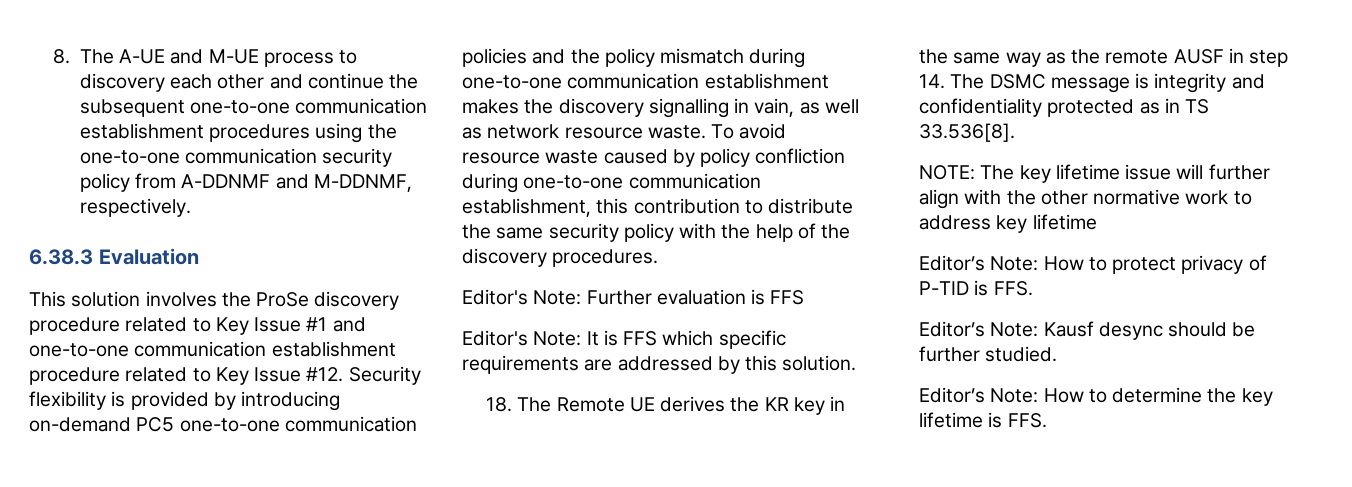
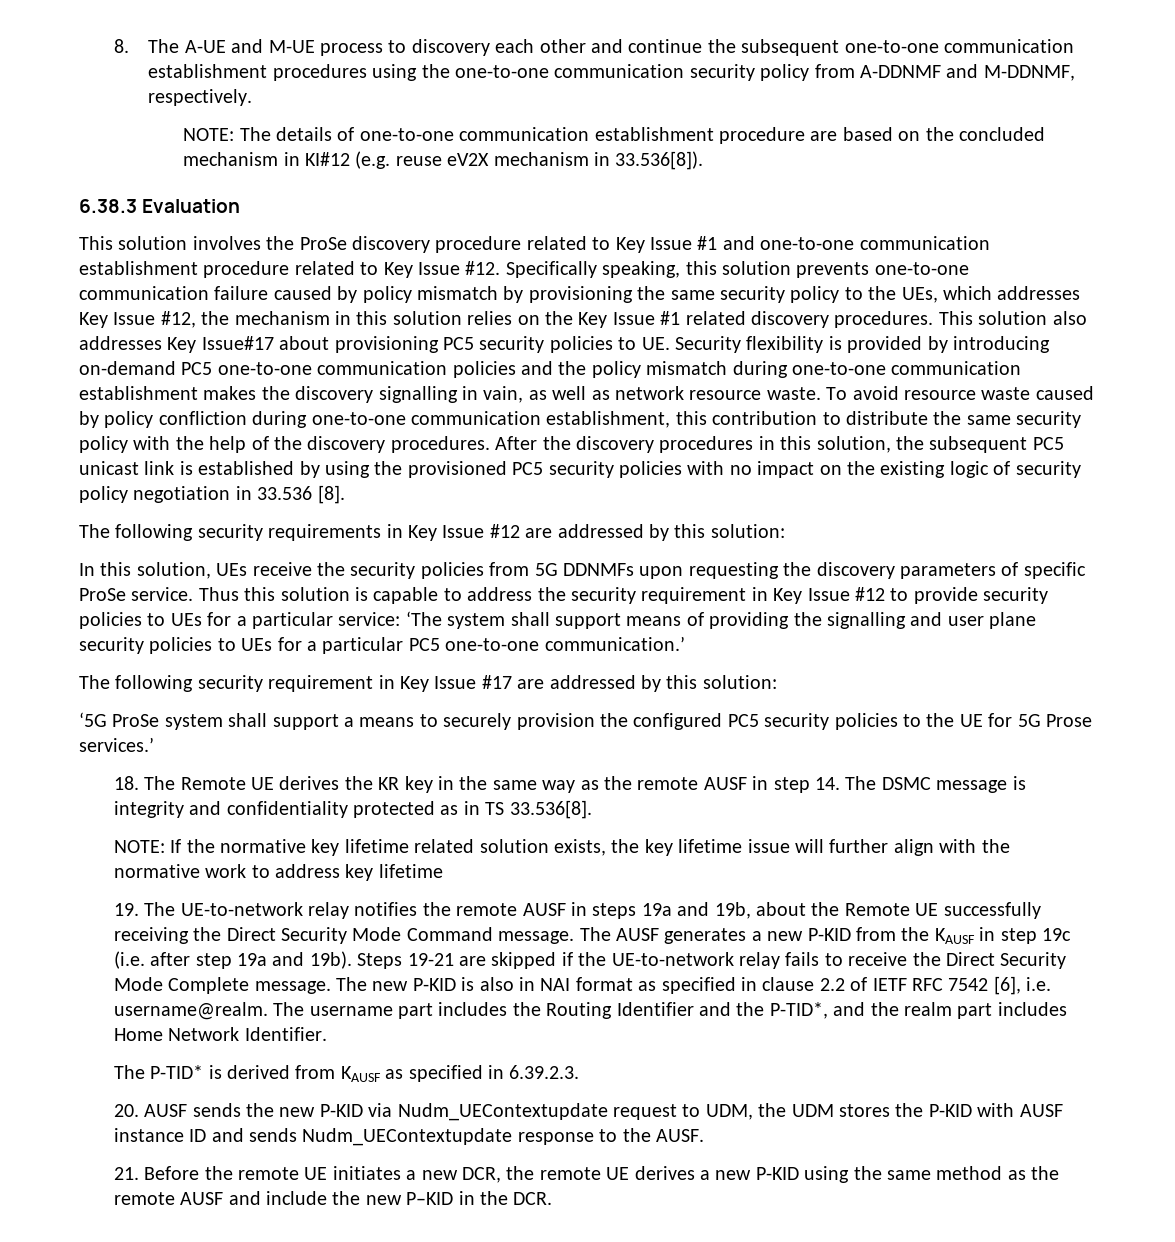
(191, 207) none -> [183,127,1045,144] [183,151,704,170] // NOTE: The details of one-to-one communication establishment procedure are based on the concluded mechanism in KI#12 (e.g. reuse eV2X mechanism in 33.536[8]).
(344, 374) none -> [505,261,969,278] [79,286,1081,303] [79,311,1087,328] [79,336,670,353] Specifically speaking, this solution prevents one-to-one communication failure caused by policy mismatch by provisioning the same security policy to the UEs, which addresses Key Issue #12, the mechanism in this solution relies on the Key Issue #1 related discovery procedures. This solution also addresses Key Issue#17 about provisioning PC5 security policies to UE.
[462,289,805,305] [462,330,786,349] [462,355,857,374] // Editor's Note: Further evaluation is FFS // Editor's Note: It is FFS which specific requirements are addressed by this solution. -> [495,436,1064,453] [79,461,1081,478] [79,485,345,504] [79,524,785,541] [79,562,1086,579] [79,587,1049,604] [79,611,1037,629] [79,636,685,654] [79,675,777,692] [79,712,1092,730] [79,737,154,752] After the discovery procedures in this solution, the subsequent PC5 unicast link is established by using the provisioned PC5 security policies with no impact on the existing logic of security policy negotiation in 33.536 [8]. // The following security requirements in Key Issue #12 are addressed by this solution: // In this solution, UEs receive the security policies from 5G DDNMFs upon requesting the discovery parameters of specific ProSe service. Thus this solution is capable to address the security requirement in Key Issue #12 to provide security policies to UEs for a particular service: ‘The system shall support means of providing the signalling and user plane security policies to UEs for a particular PC5 one-to-one communication.’ // The following security requirement in Key Issue #17 are addressed by this solution: // ‘5G ProSe system shall support a means to securely provision the configured PC5 security policies to the UE for 5G Prose services.’
[980,165,1015,180] The -> [170,839,640,856] If the normative key lifetime related solution exists, the
[1040,190,1088,205] other -> (1010, 846) none
[919,255,1267,274] [919,280,1033,296] [919,321,1256,340] [919,346,1058,362] [919,387,1273,406] [919,412,1047,428] Editor’s Note: How to protect privacy of P-TID is FFS. // Editor’s Note: Kausf desync should be further studied. // Editor’s Note: How to determine the key lifetime is FFS. -> [113,902,1041,919] [113,927,1071,944] [113,951,1067,969] [113,976,1052,995] [113,1002,1067,1020] [113,1027,327,1041] [113,1065,580,1082] [113,1103,1063,1121] [113,1128,704,1146] [113,1166,1060,1183] [113,1191,553,1205] 19. The UE-to-network relay notifies the remote AUSF in steps 19a and 19b, about the Remote UE successfully receiving the Direct Security Mode Command message. The AUSF generates a new P-KID from the KAUSF in step 19c (i.e. after step 19a and 19b). Steps 19-21 are skipped if the UE-to-network relay fails to receive the Direct Security Mode Complete message. The new P-KID is also in NAI format as specified in clause 2.2 of IETF RFC 7542 [6], i.e. username@realm. The username part includes the Routing Identifier and the P-TID*, and the realm part includes Home Network Identifier. // The P-TID* is derived from KAUSF as specified in 6.39.2.3. // 20. AUSF sends the new P-KID via Nudm_UEContextupdate request to UDM, the UDM stores the P-KID with AUSF instance ID and sends Nudm_UEContextupdate response to the AUSF. // 21. Before the remote UE initiates a new DCR, the remote UE derives a new P-KID using the same method as the remote AUSF and include the new P–KID in the DCR.

